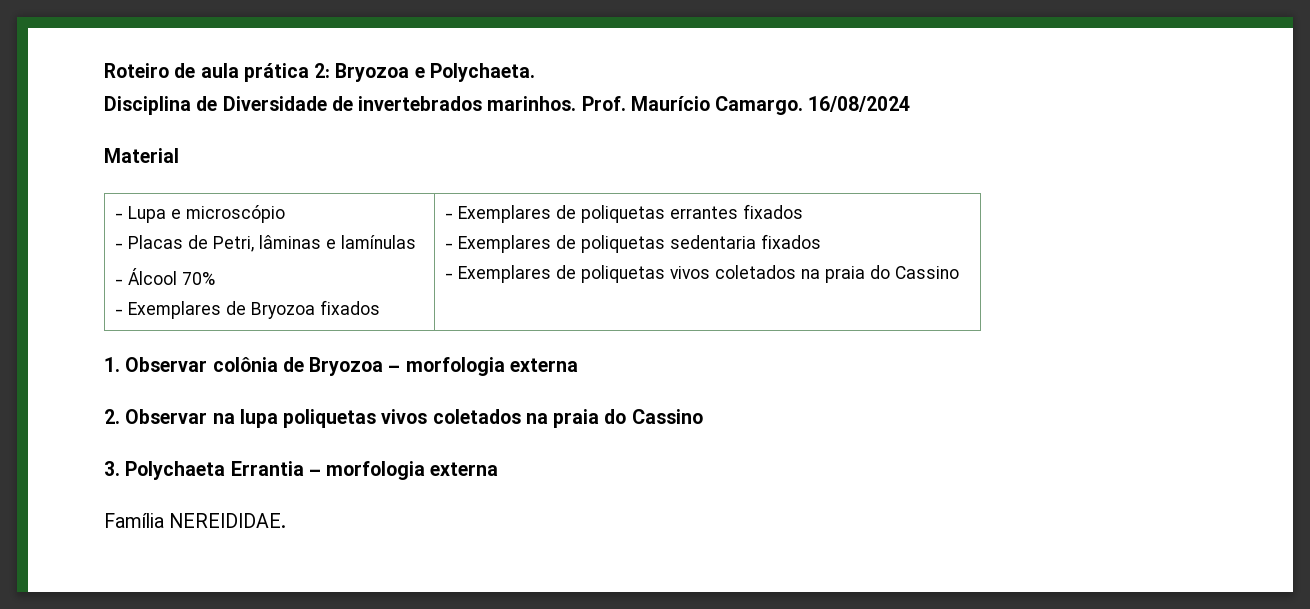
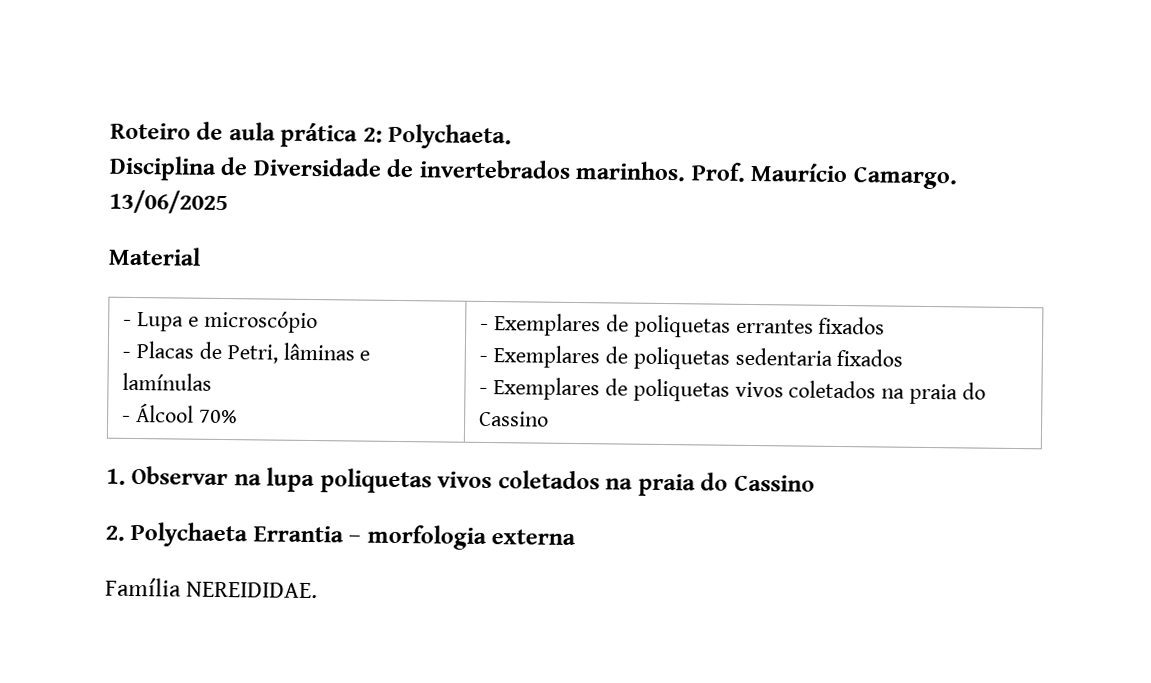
[335,63,425,82] Bryozoa e -> (383, 135) none
[808,96,911,112] 16/08/2024 -> [109,189,228,215] 13/06/2025
[114,300,380,319] // - Exemplares de Bryozoa fixados -> (237, 416) none
[212,357,578,376] [104,409,208,424] colônia de Bryozoa – morfologia externa // 2. Observar -> (229, 475) none
[104,461,120,476] 3. -> [105,525,125,541] 2.

